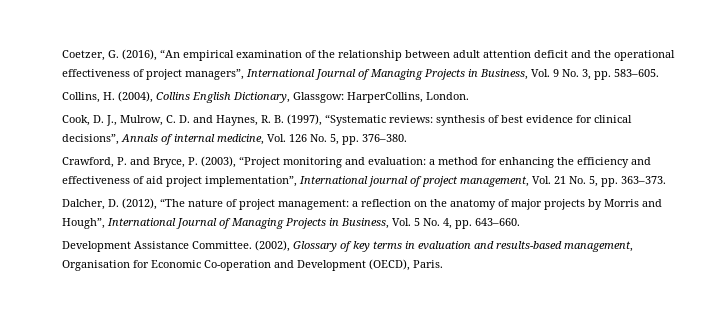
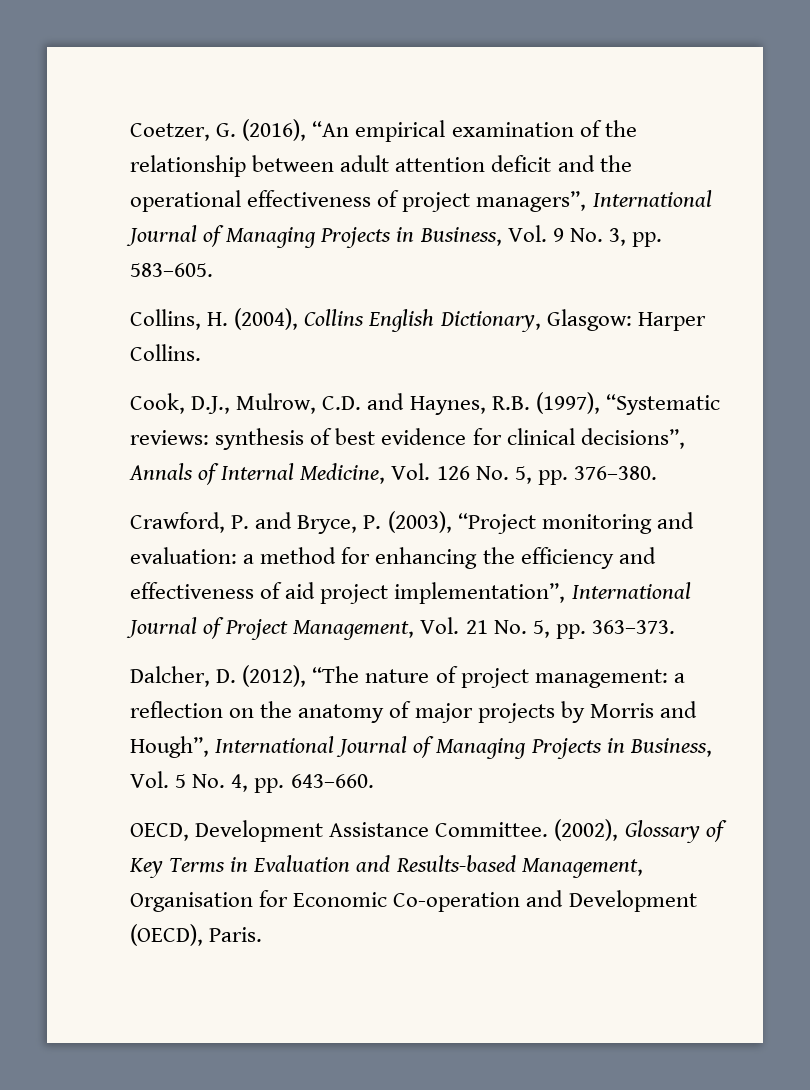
[292,92,469,103] [61,115,284,126] Glassgow: HarperCollins, London. // Cook, D. J., Mulrow, C. D. and Haynes, R. B. -> [546,309,706,331] [130,344,202,361] [130,393,530,415] Glasgow: Harper Collins. // Cook, D.J., Mulrow, C.D. and Haynes, R.B.
[173,134,264,145] internal medicine, -> [221,463,386,484] Internal Medicine,
[367,176,529,187] journal of project management, -> [126,617,415,640] Journal of Project Management,
(520, 222) none -> [130,823,190,841] OECD,
[352,241,633,252] key terms in evaluation and results-based management, -> [129,855,643,878] Key Terms in Evaluation and Results-based Management,

